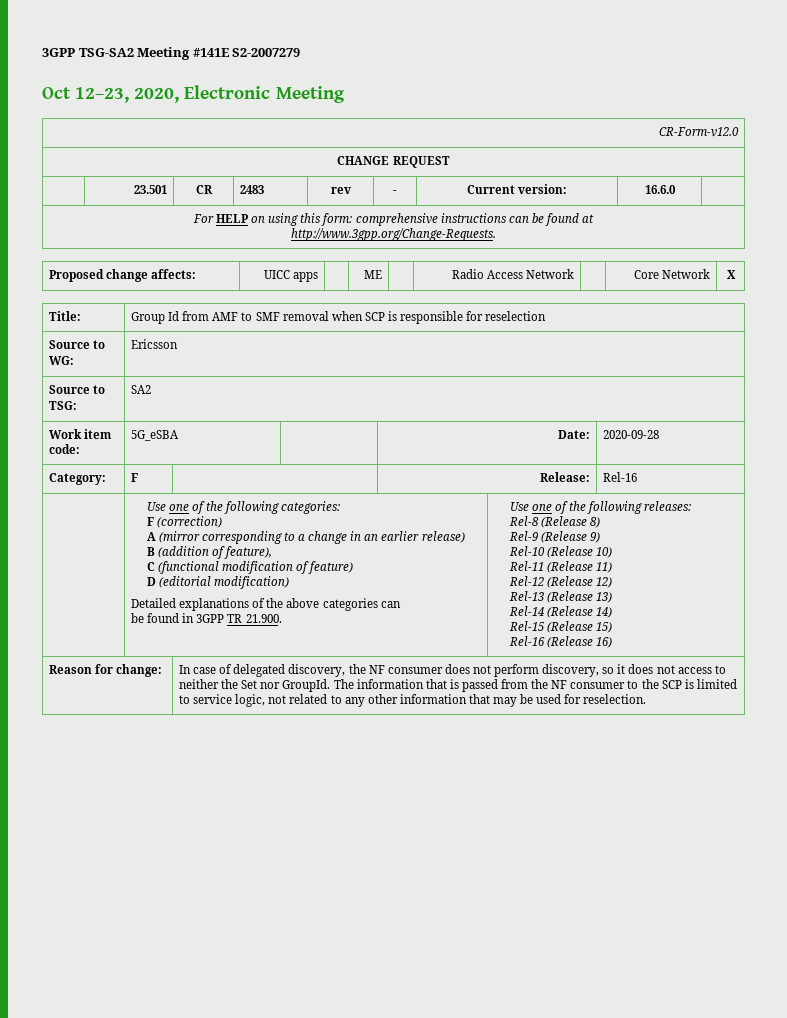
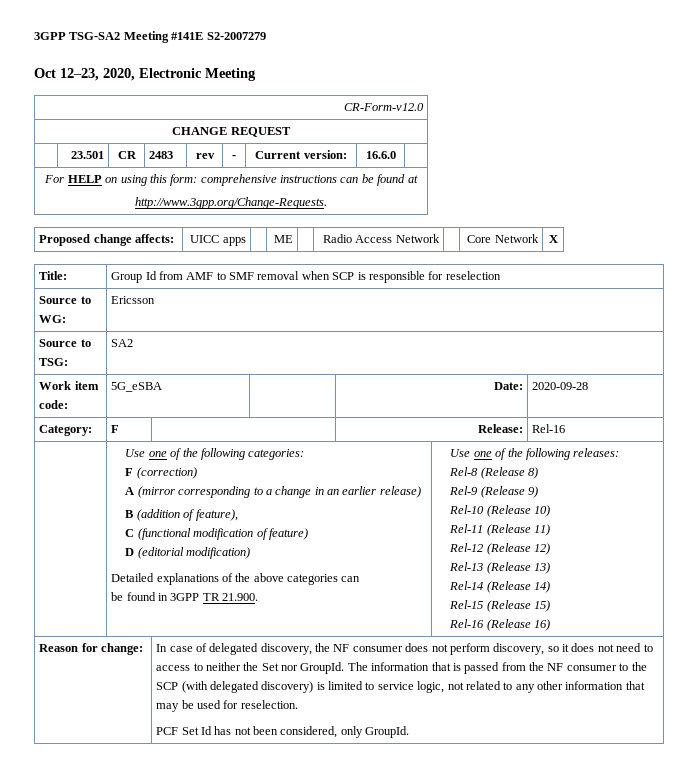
(675, 669) none -> [616,643,653,652] need to
(682, 684) none -> [181,681,314,693] (with delegated discovery)
(647, 699) none -> [156,726,410,738] // PCF Set Id has not been considered, only GroupId.

